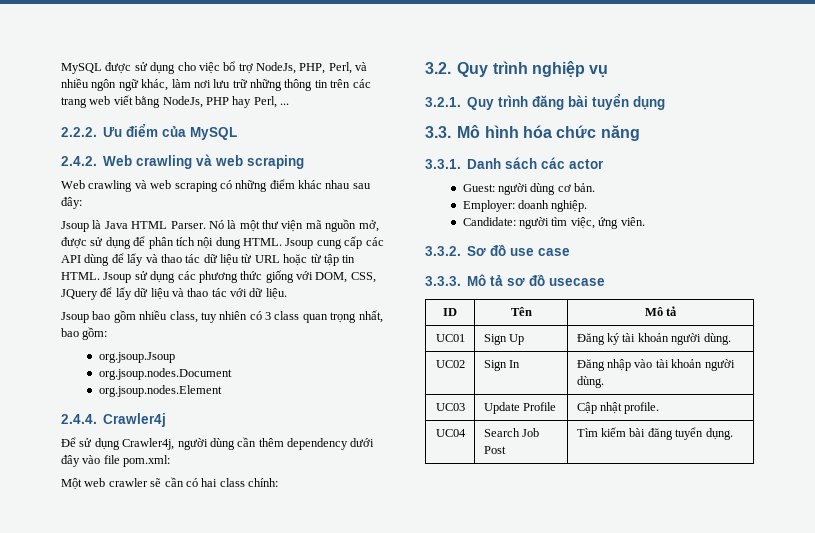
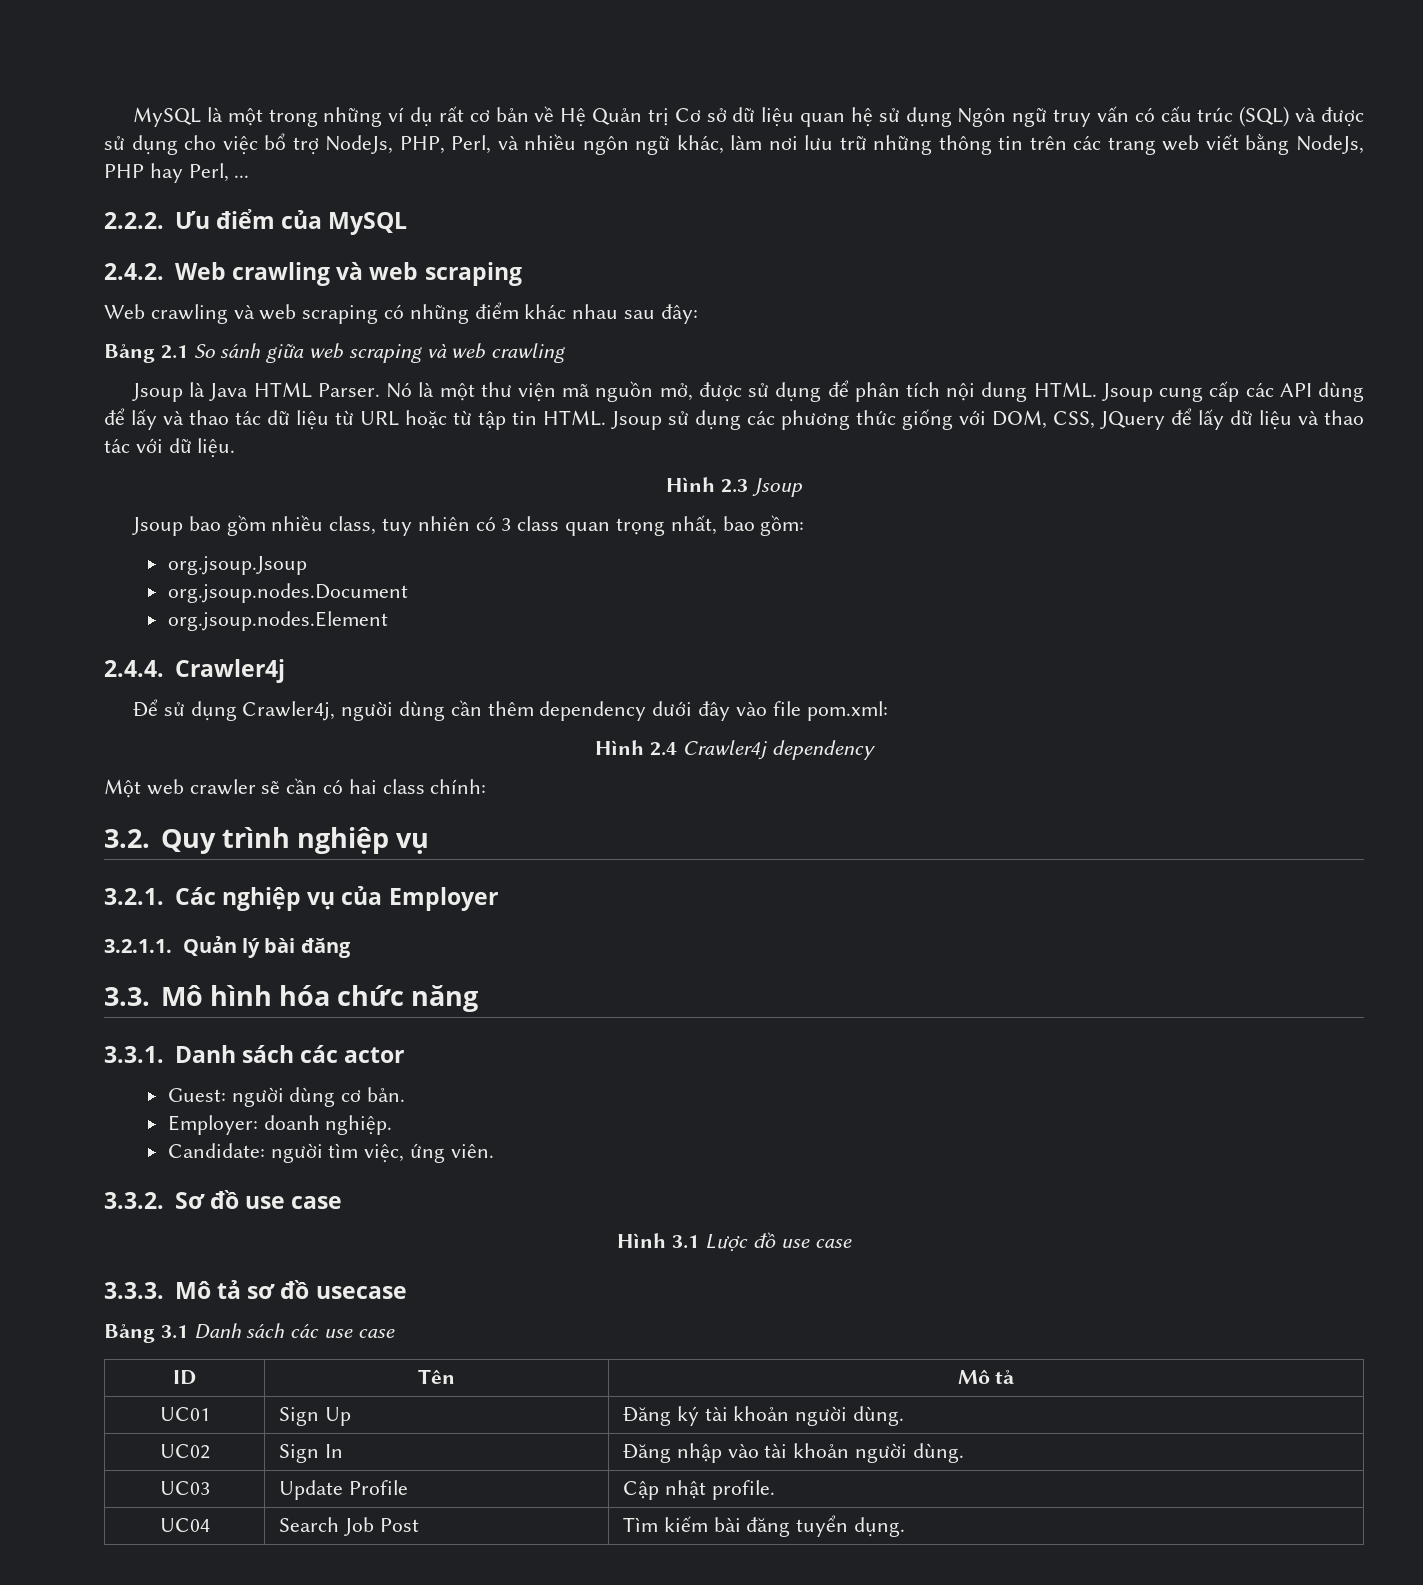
[61,63,102,74] MySQL -> [133,106,1317,127] MySQL là một trong những ví dụ rất cơ bản về Hệ Quản trị Cơ sở dữ liệu quan hệ sử dụng Ngôn ngữ truy vấn có cấu trúc (SQL) và
(82, 203) none -> [104,343,566,363] // Bảng 2.1 So sánh giữa web scraping và web crawling
(287, 294) none -> [666,477,803,497] // Hình 2.3 Jsoup
(171, 461) none -> [595,740,876,760] // Hình 2.4 Crawler4j dependency
[467,93,666,110] Quy trình đăng bài tuyển dụng -> [174,886,498,911] [104,936,351,958] Các nghiệp vụ của Employer // 3.2.1.1. Quản lý bài đăng
(571, 252) none -> [617,1232,852,1252] // Hình 3.1 Lược đồ use case
(606, 282) none -> [104,1323,395,1343] // Bảng 3.1 Danh sách các use case

